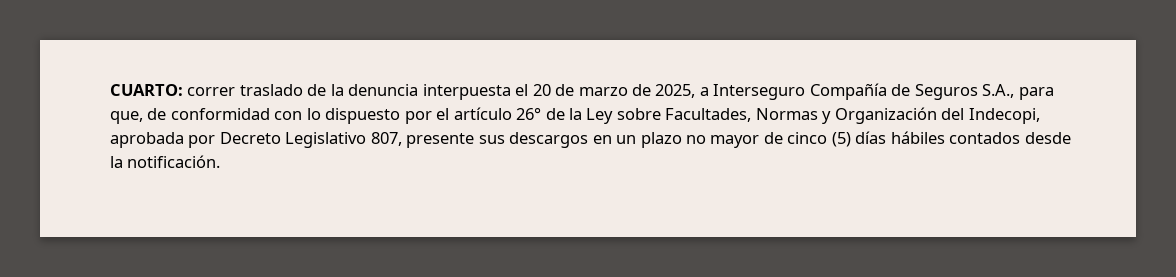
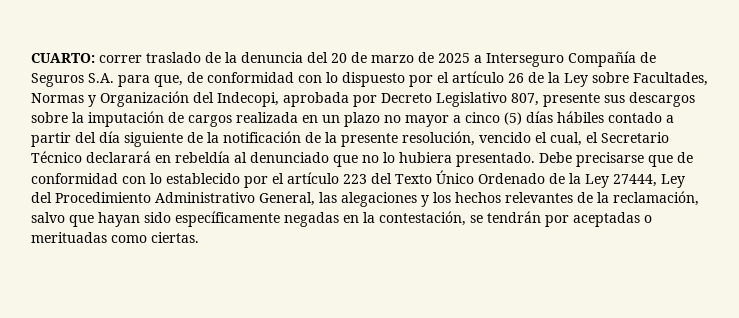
[422,84,529,100] interpuesta el -> [307,52,328,63] del
[655,84,696,98] 2025, -> [438,53,470,63] 2025
[982,84,1015,98] S.A., -> [88,73,114,83] S.A.
[516,107,542,120] 26° -> [508,73,524,83] 26
(589, 140) none -> [31,111,298,127] sobre la imputación de cargos realizada
[763,132,783,144] de -> [453,115,461,123] a
[949,132,1071,144] [110,155,221,168] contados desde la notificación. -> [608,112,674,123] [31,131,669,147] [31,151,693,167] [31,170,685,188] [31,191,699,207] [31,211,652,227] [31,232,199,243] contado a partir del día siguiente de la notificación de la presente resolución, vencido el cual, el Secretario Técnico declarará en rebeldía al denunciado que no lo hubiera presentado. Debe precisarse que de conformidad con lo establecido por el artículo 223 del Texto Único Ordenado de la Ley 27444, Ley del Procedimiento Administrativo General, las alegaciones y los hechos relevantes de la reclamación, salvo que hayan sido específicamente negadas en la contestación, se tendrán por aceptadas o merituadas como ciertas.

